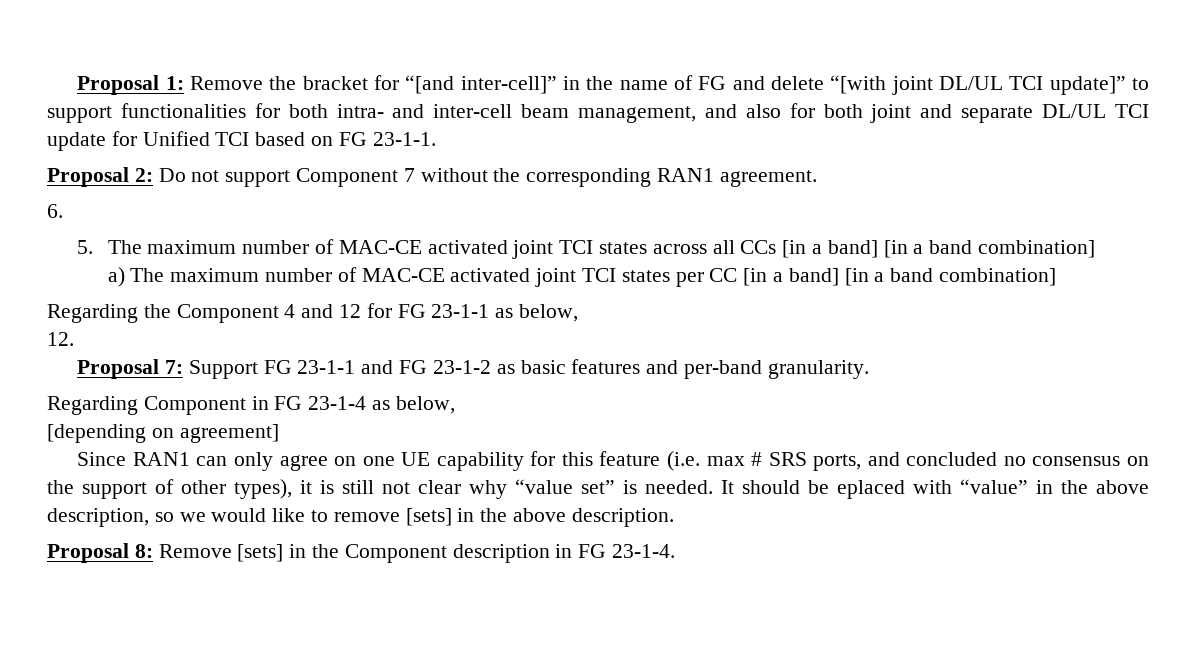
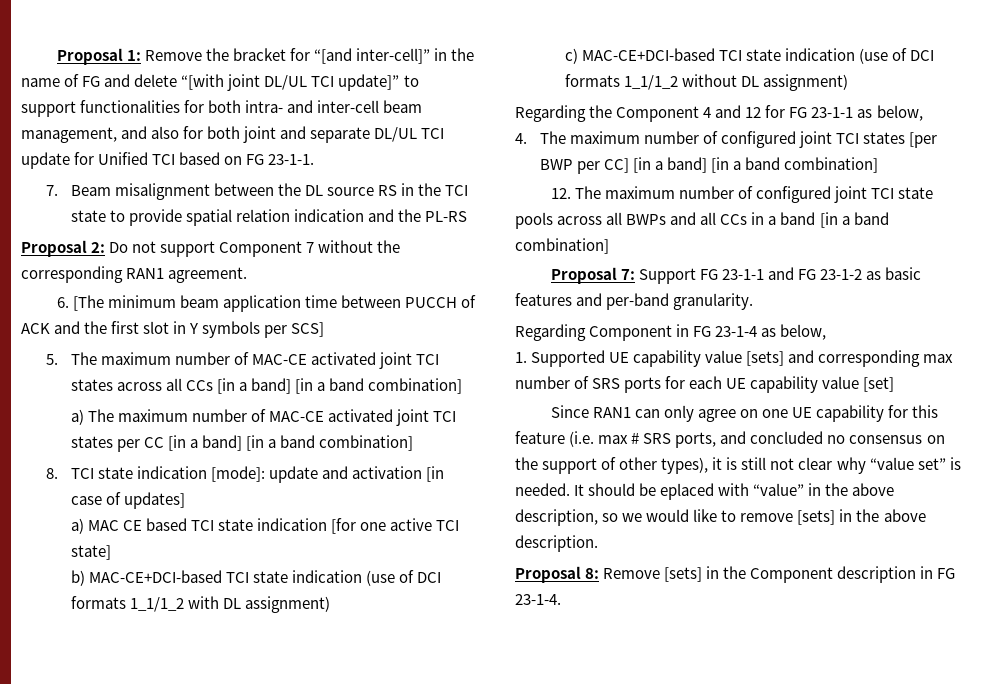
(436, 139) none -> [45,183,469,200] [70,209,468,226] // 7. Beam misalignment between the DL source RS in the TCI state to provide spatial relation indication and the PL-RS
(63, 211) none -> [72,295,476,312] [21,321,325,338] [The minimum beam application time between PUCCH of ACK and the first slot in Y symbols per SCS]
(1057, 277) none -> [45,466,445,483] [70,492,185,509] [70,518,460,534] [70,545,111,560] [70,570,442,586] [70,596,330,613] [564,48,935,64] [564,74,848,91] // 8. TCI state indication [mode]: update and activation [in case of updates] // a) MAC CE based TCI state indication [for one active TCI state] // b) MAC-CE+DCI-based TCI state indication (use of DCI formats 1_1/1_2 with DL assignment) // c) MAC-CE+DCI-based TCI state indication (use of DCI formats 1_1/1_2 without DL assignment)
[47,332,74,346] 12. -> [515,131,938,148] [539,157,879,174] [550,186,933,203] [515,212,889,229] [515,238,609,254] 4. The maximum number of configured joint TCI states [per BWP per CC] [in a band] [in a band combination] // 12. The maximum number of configured joint TCI state pools across all BWPs and all CCs in a band [in a band combination]
[47,424,279,443] [depending on agreement] -> [515,350,954,367] [515,376,895,393] 1. Supported UE capability value [sets] and corresponding max number of SRS ports for each UE capability value [set]

